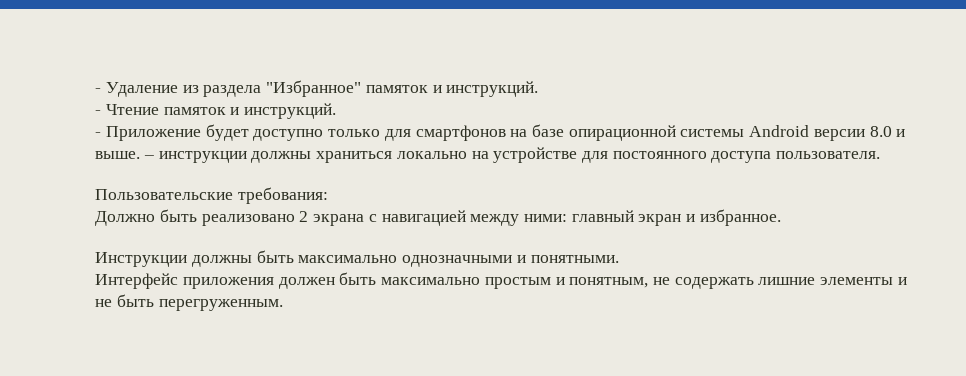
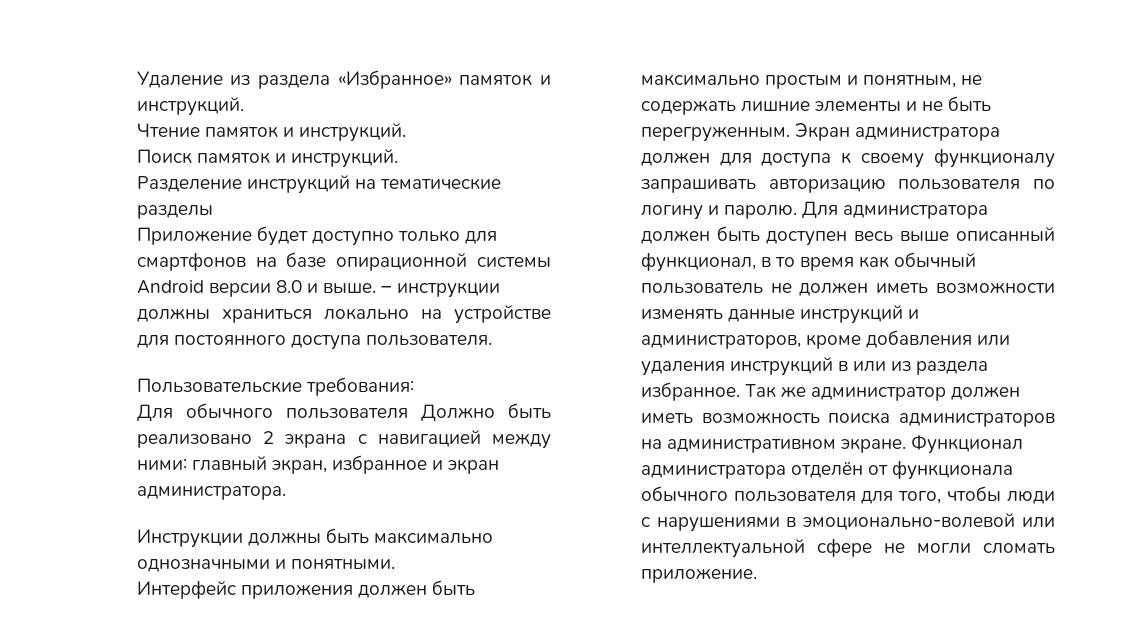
[95,88,102,93] - -> (136, 79) none
[266,80,539,97] [95,110,102,115] "Избранное" памяток и инструкций. // - -> [337,70,552,89] [136,97,244,116] «Избранное» памяток и инструкций. //
[95,132,102,137] - -> [136,149,399,168] [136,175,502,194] [136,205,213,219] Поиск памяток и инструкций. // Разделение инструкций на тематические разделы //
(328, 195) none -> [136,403,408,422] Для обычного пользователя
[638,209,781,226] экран и избранное. -> [272,455,500,474] [136,486,286,500] экран, избранное и экран администратора.
(283, 305) none -> [794,123,1001,141] [640,148,1055,168] [640,179,1055,193] [639,201,989,220] [640,226,1055,246] [640,252,977,272] [640,282,1055,296] [640,305,920,324] [640,330,1011,349] [640,357,989,376] [640,382,1021,401] [640,412,1055,427] [640,435,1024,454] [640,460,1014,480] [640,486,1055,504] [640,513,1055,532] [640,538,1055,558] [640,568,757,583] Экран администратора должен для доступа к своему функционалу запрашивать авторизацию пользователя по логину и паролю. Для администратора должен быть доступен весь выше описанный функционал, в то время как обычный пользователь не должен иметь возможности изменять данные инструкций и администраторов, кроме добавления или удаления инструкций в или из раздела избранное. Так же администратор должен иметь возможность поиска администраторов на административном экране. Функционал администратора отделён от функционала обычного пользователя для того, чтобы люди с нарушениями в эмоционально-волевой или интеллектуальной сфере не могли сломать приложение.

